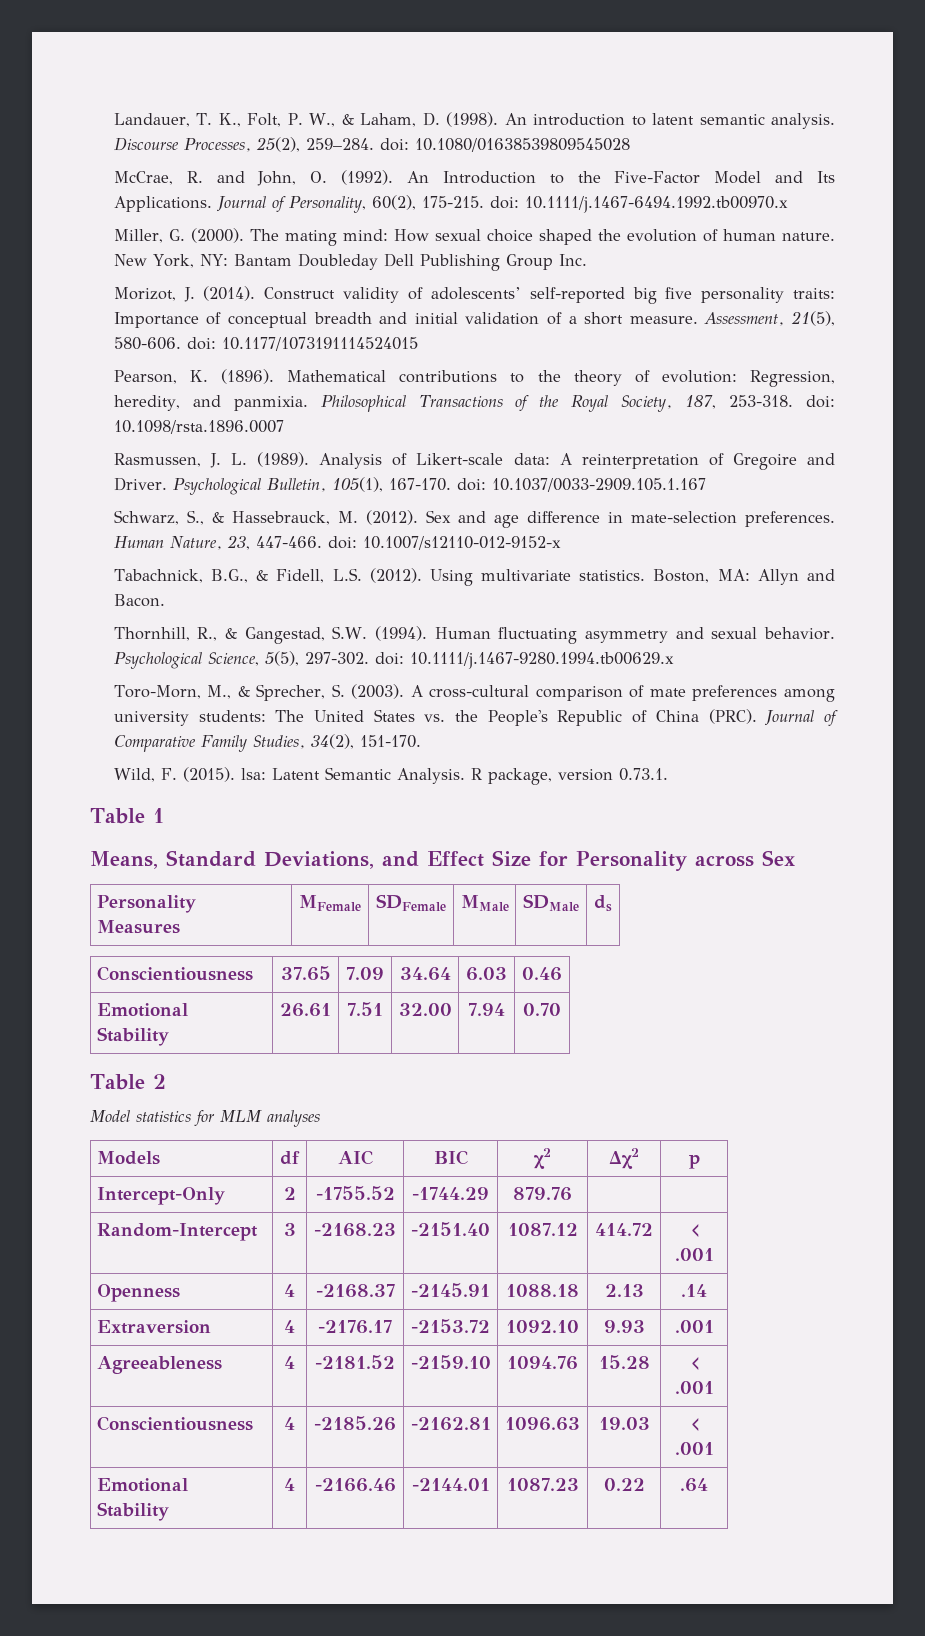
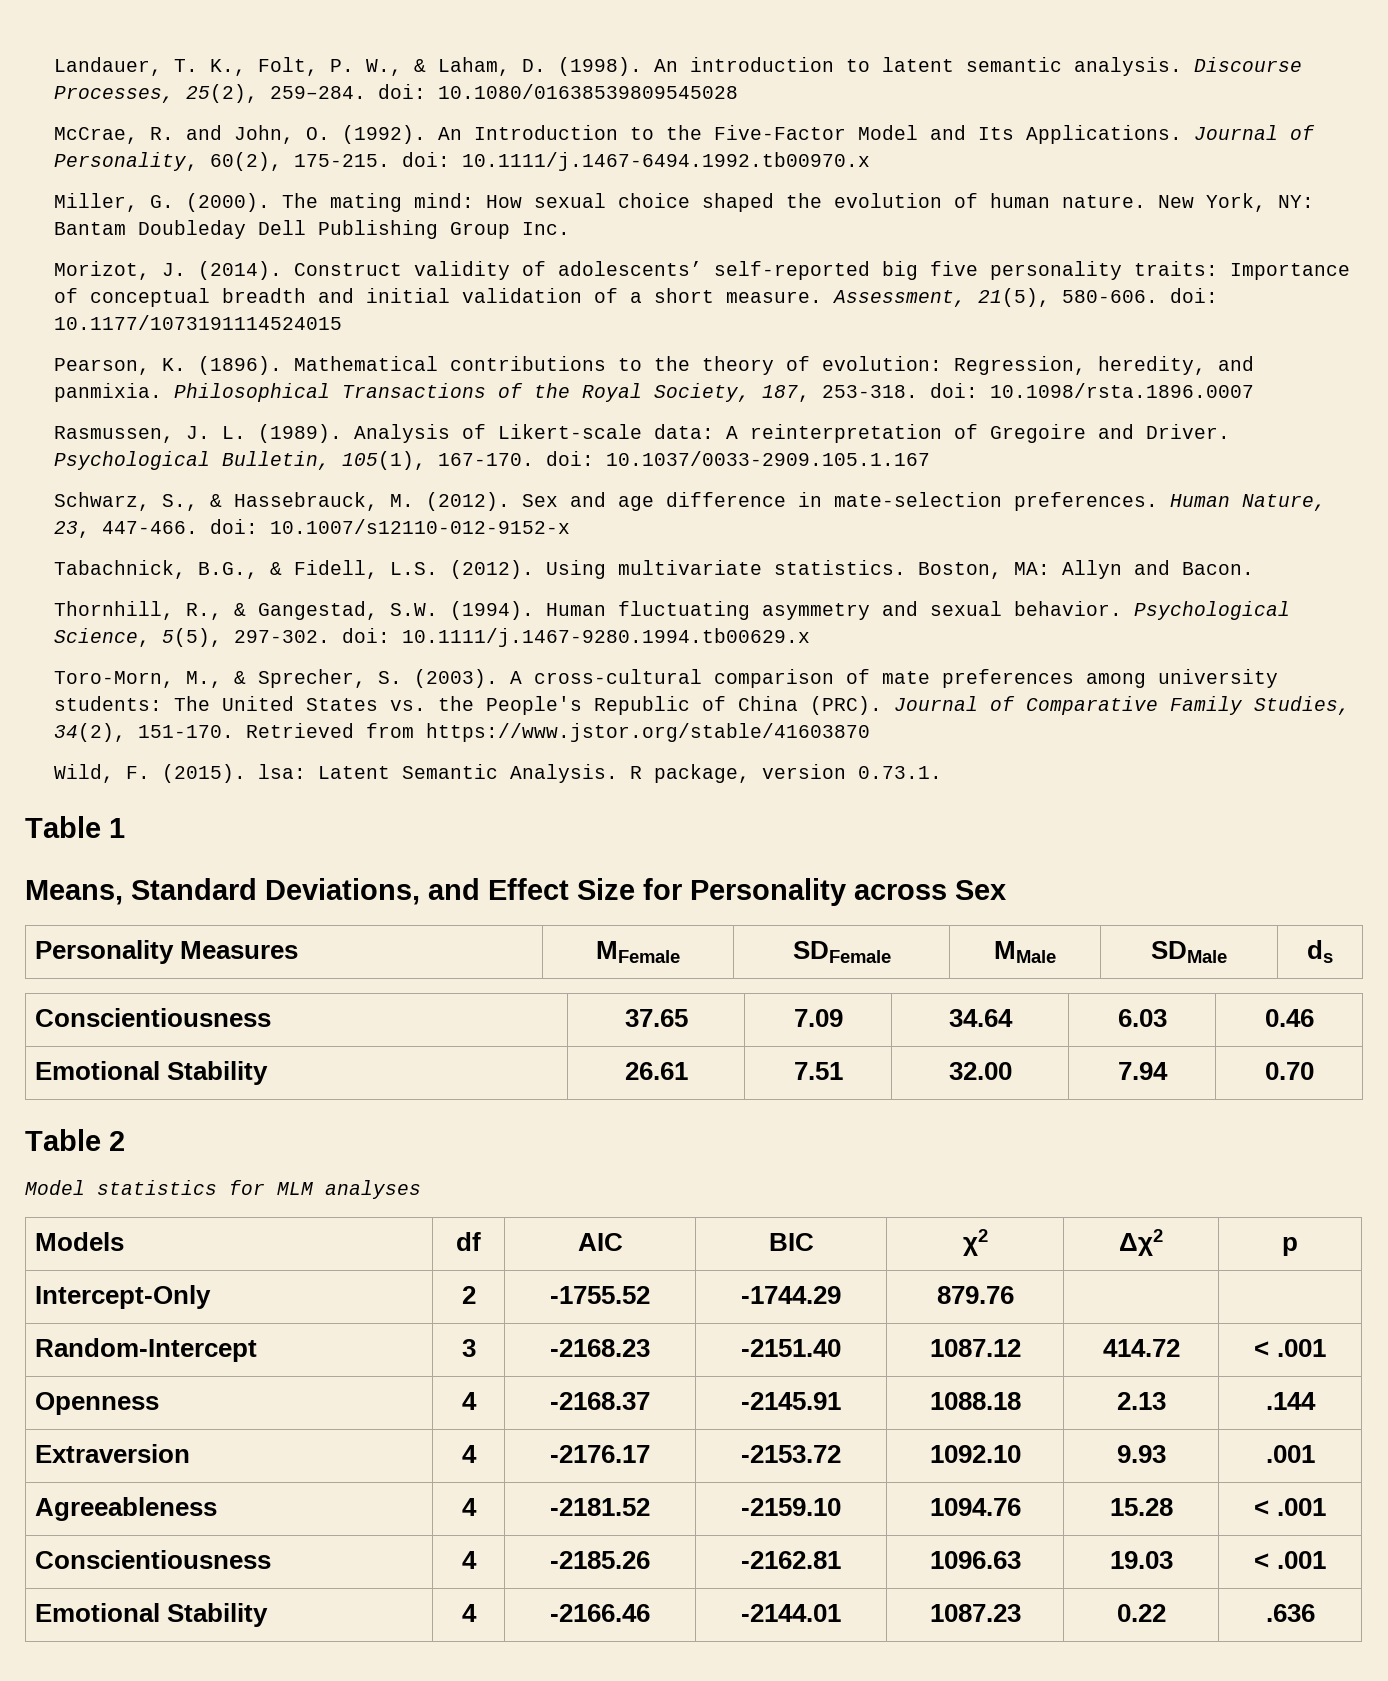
(421, 741) none -> [246,723,871,742] Retrieved from https://www.jstor.org/stable/41603870
[681,1284,707,1297] .14 -> [1265,1392,1316,1410] .144
[680,1478,708,1492] .64 -> [1265,1604,1315,1622] .636

